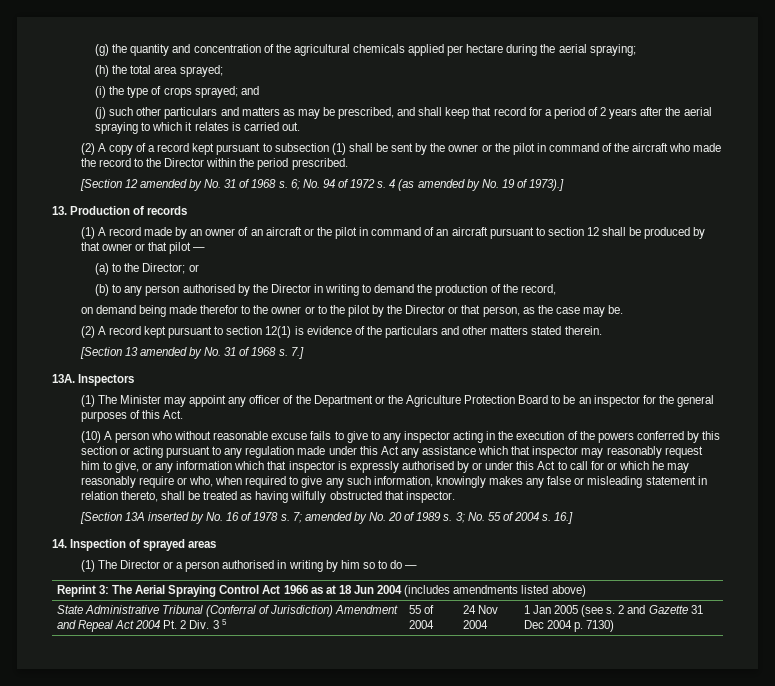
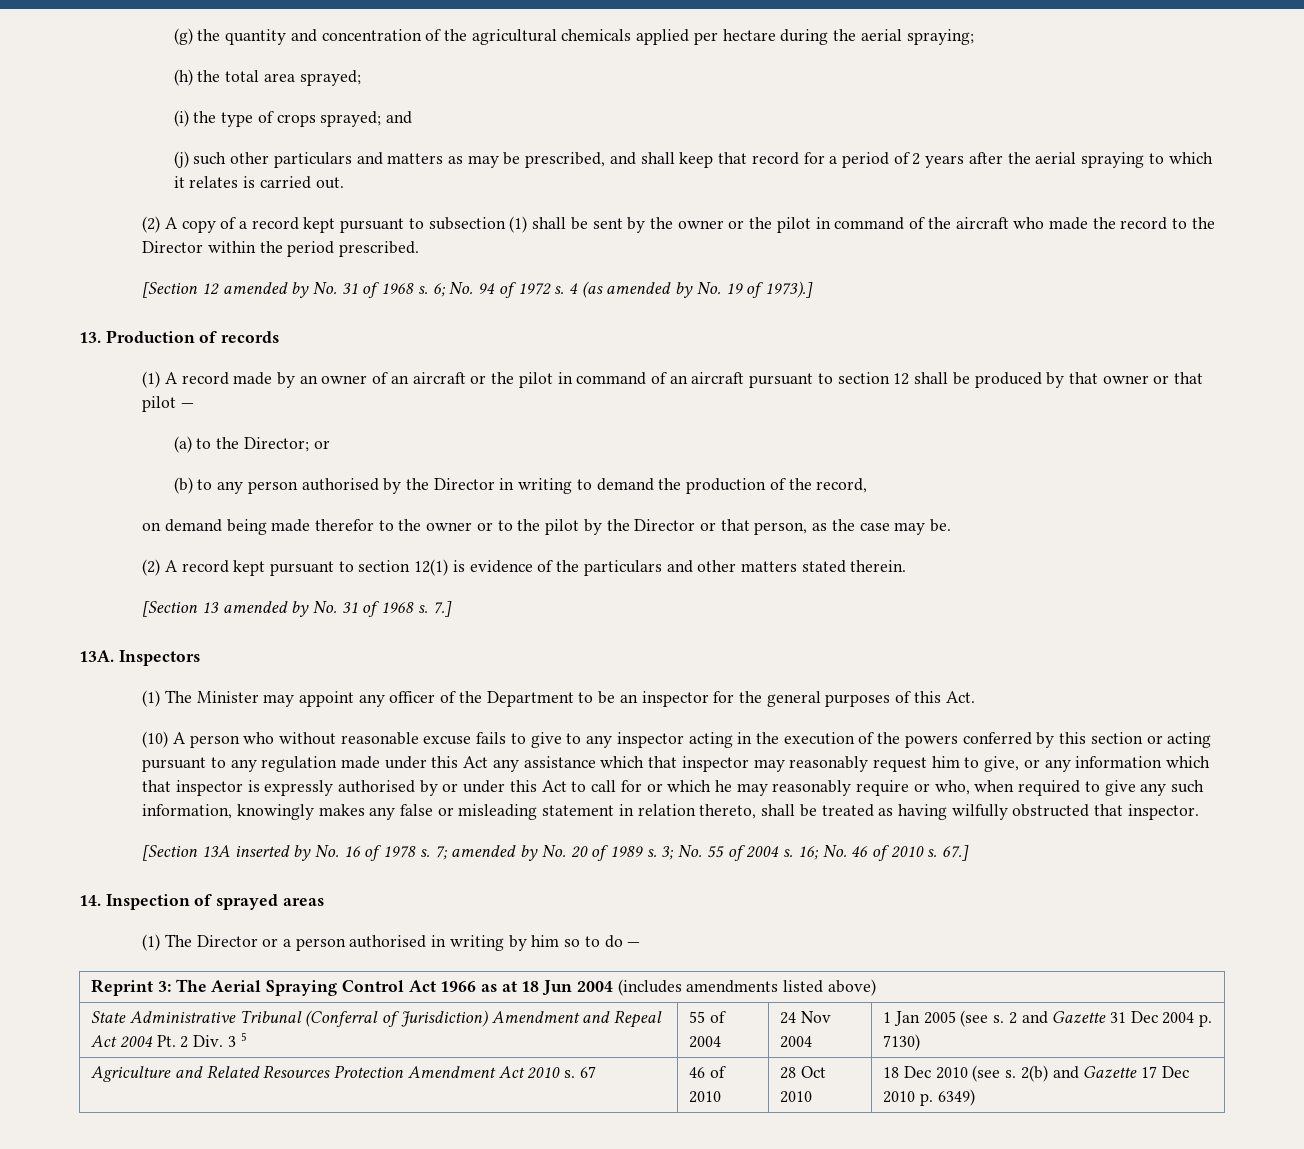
[374,395,549,407] or the Agriculture Protection Board -> (574, 699) none
[554,512,574,524] 16.] -> [797,845,970,861] 16; No. 46 of 2010 s. 67.]
(615, 626) none -> [91,1065,596,1082] [689,1066,726,1078] [689,1091,722,1103] [780,1066,826,1079] [780,1091,813,1103] [883,1065,1189,1082] [883,1089,975,1106] // Agriculture and Related Resources Protection Amendment Act 2010 s. 67 | 46 of 2010 | 28 Oct 2010 | 18 Dec 2010 (see s. 2(b) and Gazette 17 Dec 2010 p. 6349)

